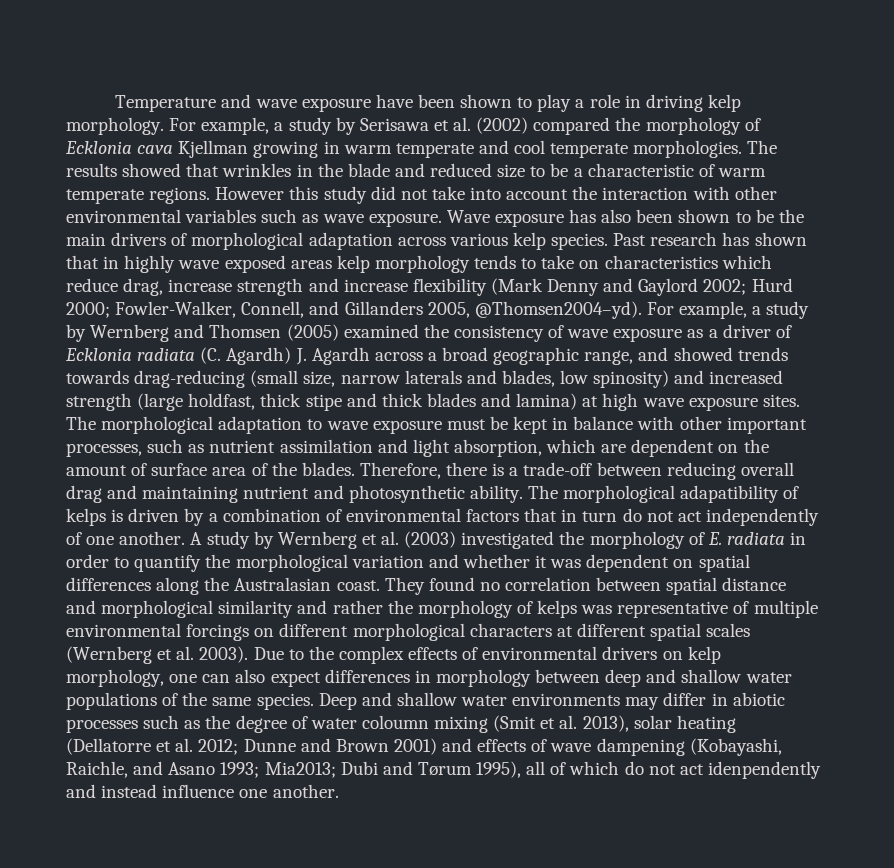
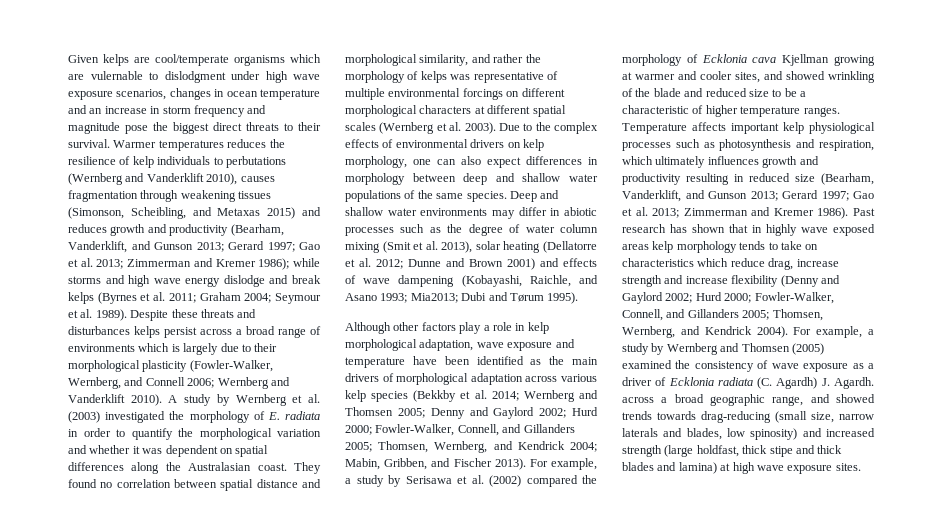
[115,94,741,112] [66,117,761,135] [65,140,778,158] [66,163,766,178] [66,186,777,204] [66,209,804,227] [66,232,807,250] [66,255,772,273] [66,278,793,296] [66,301,810,319] [66,324,792,342] [65,347,788,365] [66,370,784,388] [66,393,800,411] [66,416,807,434] [66,439,769,457] [66,462,794,480] [66,485,800,503] [66,508,819,526] [66,531,186,545] Temperature and wave exposure have been shown to play a role in driving kelp morphology. For example, a study by Serisawa et al. (2002) compared the morphology of Ecklonia cava Kjellman growing in warm temperate and cool temperate morphologies. The results showed that wrinkles in the blade and reduced size to be a characteristic of warm temperate regions. However this study did not take into account the interaction with other environmental variables such as wave exposure. Wave exposure has also been shown to be the main drivers of morphological adaptation across various kelp species. Past research has shown that in highly wave exposed areas kelp morphology tends to take on characteristics which reduce drag, increase strength and increase flexibility (Mark Denny and Gaylord 2002; Hurd 2000; Fowler-Walker, Connell, and Gillanders 2005, @Thomsen2004–yd). For example, a study by Wernberg and Thomsen (2005) examined the consistency of wave exposure as a driver of Ecklonia radiata (C. Agardh) J. Agardh across a broad geographic range, and showed trends towards drag-reducing (small size, narrow laterals and blades, low spinosity) and increased strength (large holdfast, thick stipe and thick blades and lamina) at high wave exposure sites. The morphological adaptation to wave exposure must be kept in balance with other important processes, such as nutrient assimilation and light absorption, which are dependent on the amount of surface area of the blades. Therefore, there is a trade-off between reducing overall drag and maintaining nutrient and photosynthetic ability. The morphological adapatibility of kelps is driven by a combination of environmental factors that in turn do not act independently of one another. -> [68,54,321,66] [68,71,320,83] [68,88,320,100] [68,105,267,117] [68,122,321,134] [68,139,285,151] [68,156,286,168] [68,173,275,185] [68,190,272,202] [68,207,321,219] [68,224,284,236] [68,241,320,253] [68,258,320,270] [68,275,321,287] [68,292,321,304] [68,309,257,321] [68,326,321,338] [68,343,278,355] [68,360,273,372] [68,377,290,389] [68,394,162,406] Given kelps are cool/temperate organisms which are vulernable to dislodgment under high wave exposure scenarios, changes in ocean temperature and an increase in storm frequency and magnitude pose the biggest direct threats to their survival. Warmer temperatures reduces the resilience of kelp individuals to perbutations (Wernberg and Vanderklift 2010), causes fragmentation through weakening tissues (Simonson, Scheibling, and Metaxas 2015) and reduces growth and productivity (Bearham, Vanderklift, and Gunson 2013; Gerard 1997; Gao et al. 2013; Zimmerman and Kremer 1986); while storms and high wave energy dislodge and break kelps (Byrnes et al. 2011; Graham 2004; Seymour et al. 1989). Despite these threats and disturbances kelps persist across a broad range of environments which is largely due to their morphological plasticity (Fowler-Walker, Wernberg, and Connell 2006; Wernberg and Vanderklift 2010).
[218,600,294,618] similarity -> [419,54,469,66] similarity,
[361,715,429,729] coloumn -> [560,224,598,233] column
[476,761,821,779] [66,784,339,798] 1995), all of which do not act idenpendently and instead influence one another. -> [547,292,579,304] [345,322,549,334] [345,339,575,351] [345,356,598,368] [345,373,597,385] [345,390,598,402] [345,407,598,419] [345,424,575,436] [345,441,597,453] [345,458,597,470] [345,475,597,487] [622,54,875,66] [622,71,875,83] [622,88,806,97] [622,105,840,117] [622,122,875,134] [622,139,874,151] [622,156,819,168] [622,173,874,185] [622,190,874,202] [622,207,875,219] [622,224,875,236] [622,241,819,253] [622,258,839,270] [622,275,840,287] [622,292,834,304] [622,309,823,321] [622,326,874,338] [622,343,824,355] [622,360,874,372] [622,377,874,389] [622,394,875,406] [622,411,874,423] [622,428,875,440] [622,445,843,457] [622,462,861,474] 1995). // Although other factors play a role in kelp morphological adaptation, wave exposure and temperature have been identified as the main drivers of morphological adaptation across various kelp species (Bekkby et al. 2014; Wernberg and Thomsen 2005; Denny and Gaylord 2002; Hurd 2000; Fowler-Walker, Connell, and Gillanders 2005; Thomsen, Wernberg, and Kendrick 2004; Mabin, Gribben, and Fischer 2013). For example, a study by Serisawa et al. (2002) compared the morphology of Ecklonia cava Kjellman growing at warmer and cooler sites, and showed wrinkling of the blade and reduced size to be a characteristic of higher temperature ranges. Temperature affects important kelp physiological processes such as photosynthesis and respiration, which ultimately influences growth and productivity resulting in reduced size (Bearham, Vanderklift, and Gunson 2013; Gerard 1997; Gao et al. 2013; Zimmerman and Kremer 1986). Past research has shown that in highly wave exposed areas kelp morphology tends to take on characteristics which reduce drag, increase strength and increase flexibility (Denny and Gaylord 2002; Hurd 2000; Fowler-Walker, Connell, and Gillanders 2005; Thomsen, Wernberg, and Kendrick 2004). For example, a study by Wernberg and Thomsen (2005) examined the consistency of wave exposure as a driver of Ecklonia radiata (C. Agardh) J. Agardh. across a broad geographic range, and showed trends towards drag-reducing (small size, narrow laterals and blades, low spinosity) and increased strength (large holdfast, thick stipe and thick blades and lamina) at high wave exposure sites.

